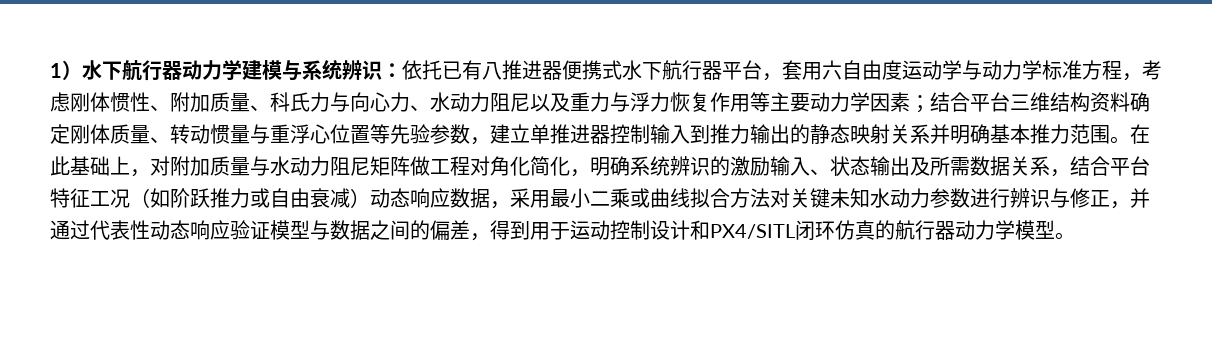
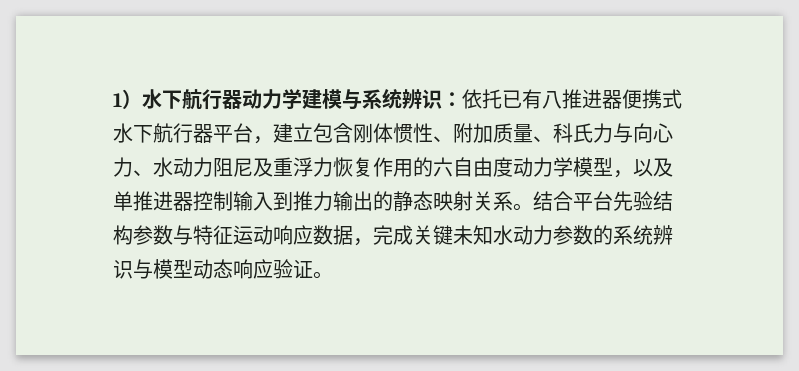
[782,60,1162,81] [50,92,70,112] 套用六自由度运动学与动力学标准方程，考虑 -> [273,123,353,143] 建立包含
[530,92,630,112] 以及重力与 -> [253,157,293,177] 及重
[750,92,1150,113] [50,124,530,145] 等主要动力学因素；结合平台三维结构资料确定刚体质量、转动惯量与重浮心位置等先验参数，建立 -> [413,157,673,178] 的六自由度动力学模型，以及
[930,124,1150,144] [50,156,1150,177] [50,188,790,209] 并明确基本推力范围。在此基础上，对附加质量与水动力阻尼矩阵做工程对角化简化，明确系统辨识的激励输入、状态输出及所需数据关系，结合平台特征工况（如阶跃推力或自由衰减）动态响应数据，采用最小二乘或曲线拟合方法对 -> [513,191,673,211] [113,225,413,246] 。结合平台先验结构参数与特征运动响应数据，完成
[970,188,1150,209] [50,220,1055,241] 进行辨识与修正，并通过代表性动态响应验证模型与数据之间的偏差，得到用于运动控制设计和PX4/SITL闭环仿真的航行器动力学模型 -> [593,225,673,245] [113,259,313,279] 的系统辨识与模型动态响应验证

